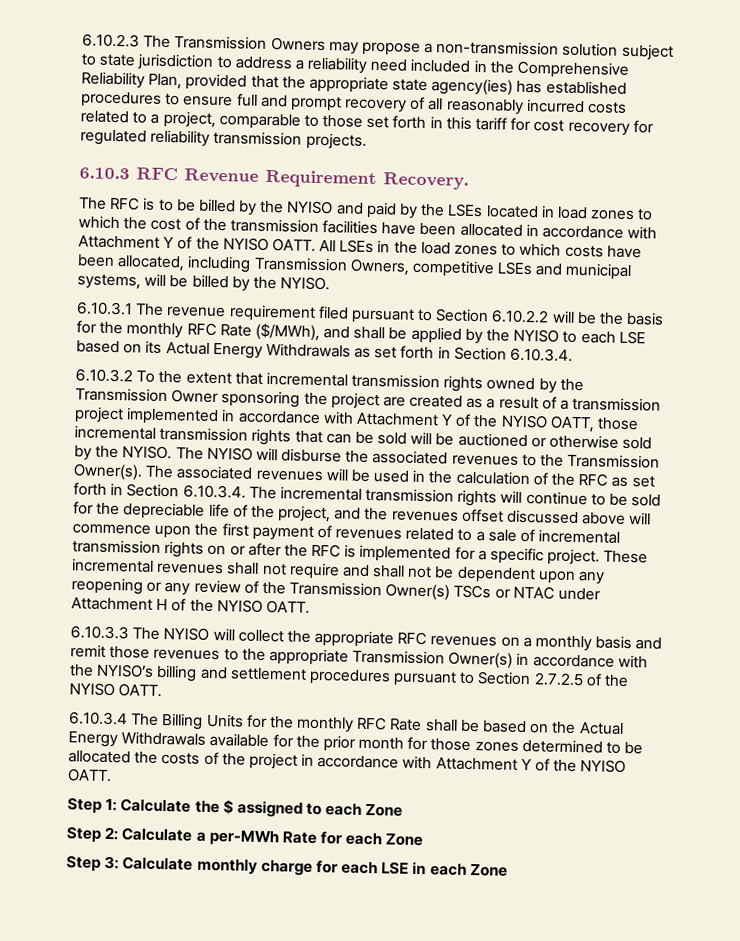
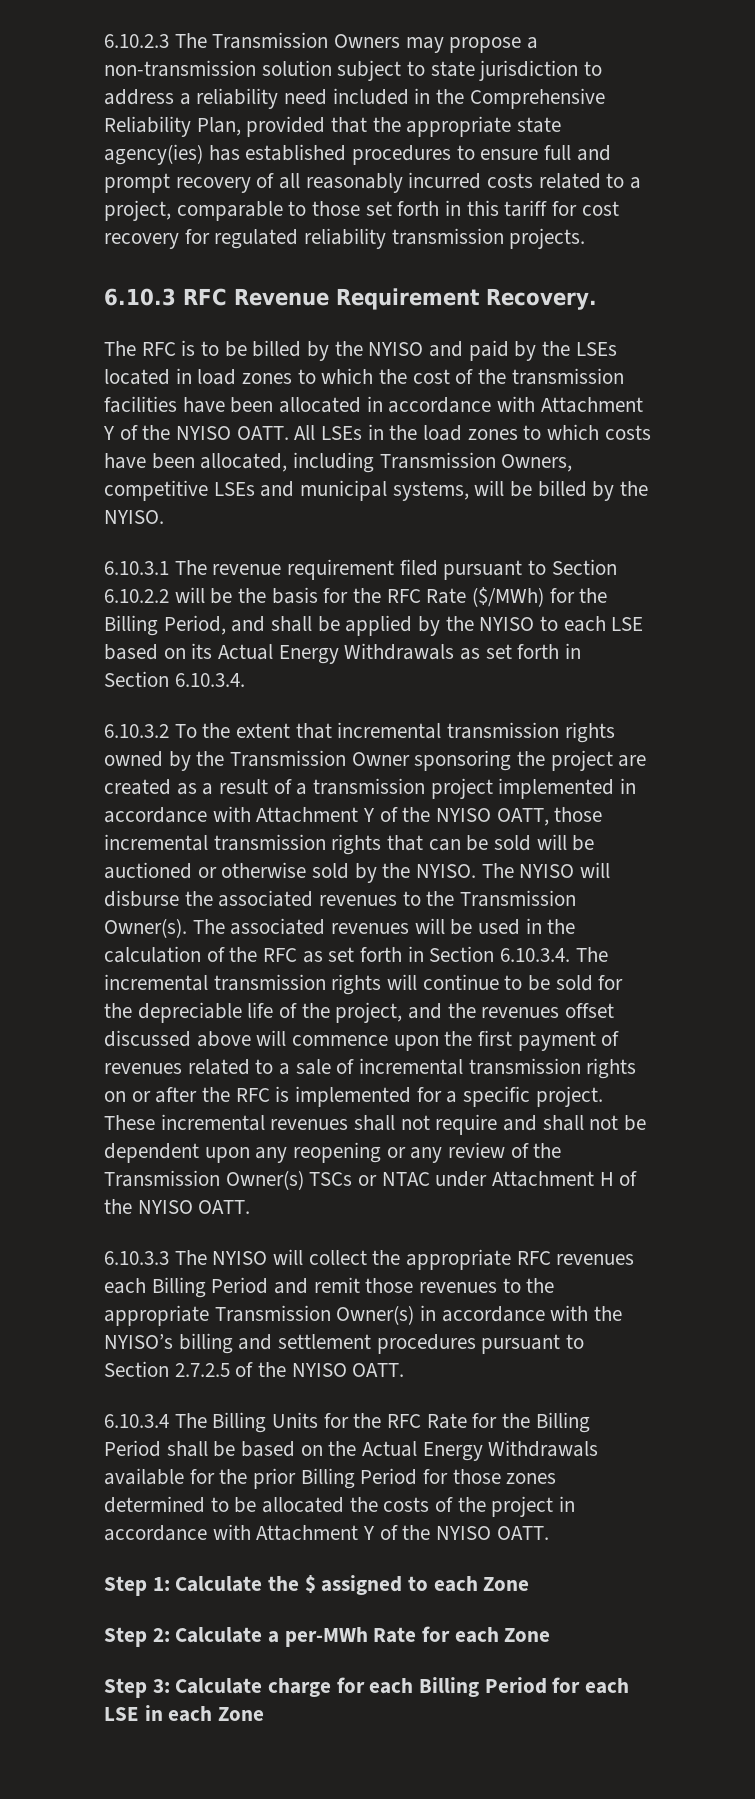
[126,322,320,341] monthly RFC Rate ($/MWh), -> [386,587,608,607] [104,615,226,636] RFC Rate ($/MWh) for the Billing Period,
[500,635,633,652] on a monthly basis -> [104,1277,269,1298] each Billing Period
[296,716,423,733] monthly RFC Rate -> [387,1412,590,1433] [104,1440,161,1457] RFC Rate for the Billing Period
[358,736,405,750] month -> [300,1468,418,1489] Billing Period
[196,858,258,875] monthly -> (263, 1686) none
(379, 868) none -> [419,1677,630,1697] Billing Period for each

